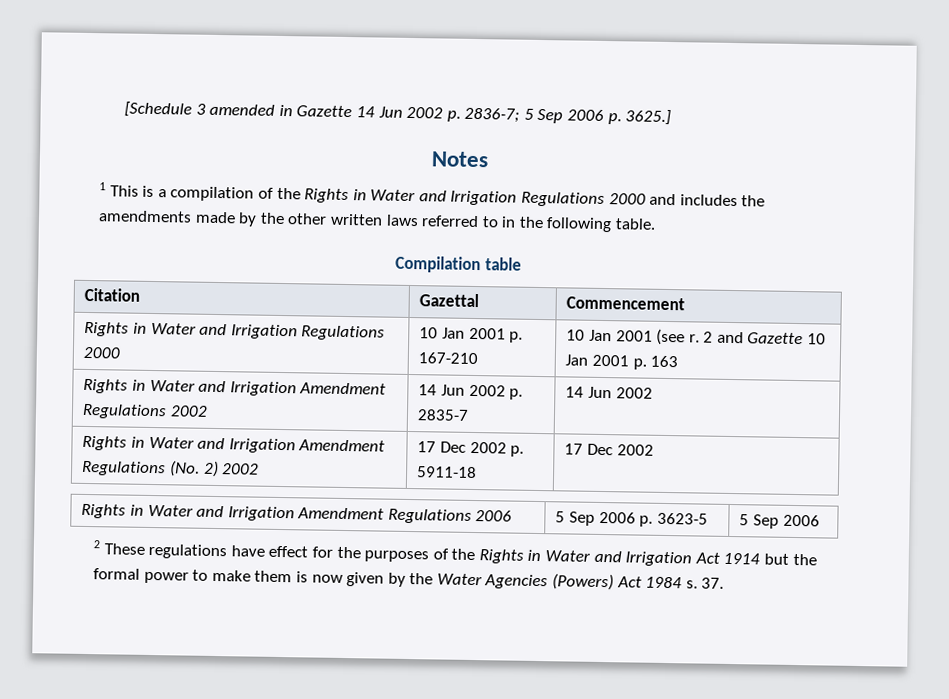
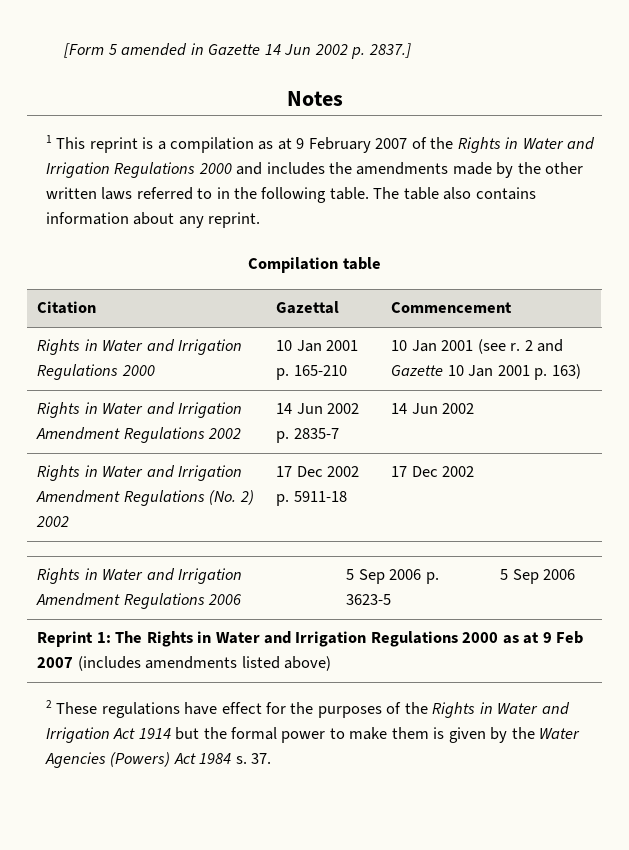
[123,101,206,118] [Schedule 3 -> [64,43,117,58] [Form 5
[464,107,672,126] 2836-7; 5 Sep 2006 p. 3625.] -> [368,43,411,58] 2837.]
(139, 191) none -> [89,137,138,153] reprint
(255, 194) none -> [258,137,408,153] as at 9 February 2007
(657, 224) none -> [373,187,536,200] [45,212,261,228] The table also contains information about any reprint.
[418,352,479,365] 167-210 -> [293,365,347,376] 165-210
[650,355,679,368] 163 -> [551,364,581,379] 163)
(820, 520) none -> [37,631,584,647] [37,656,332,671] // Reprint 1: The Rights in Water and Irrigation Regulations 2000 as at 9 Feb 2007 (includes amendments listed above)
[311,574,343,583] now -> (445, 733) none

